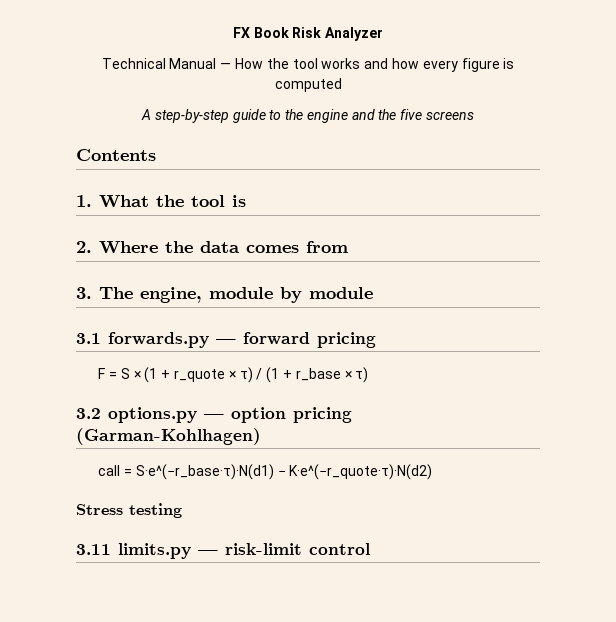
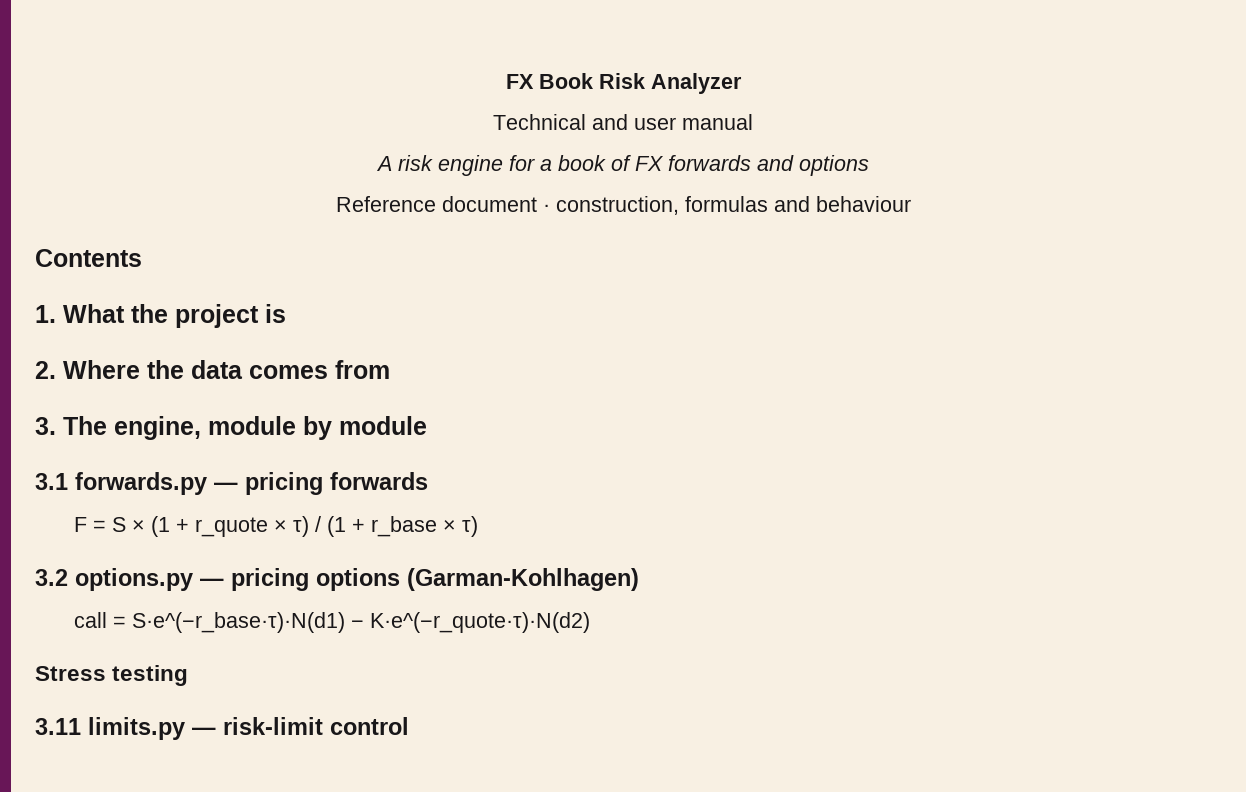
[169,58,515,72] [274,78,342,92] [140,109,475,123] Manual — How the tool works and how every figure is computed // A step-by-step guide to the engine and the five screens -> [592,114,753,130] [375,155,869,176] [335,196,911,215] and user manual // A risk engine for a book of FX forwards and options // Reference document · construction, formulas and behaviour
[191,195,225,207] tool -> [175,304,259,328] project
[243,332,376,348] forward pricing -> [245,472,428,495] pricing forwards
[231,407,352,423] option pricing -> [231,568,400,591] pricing options

